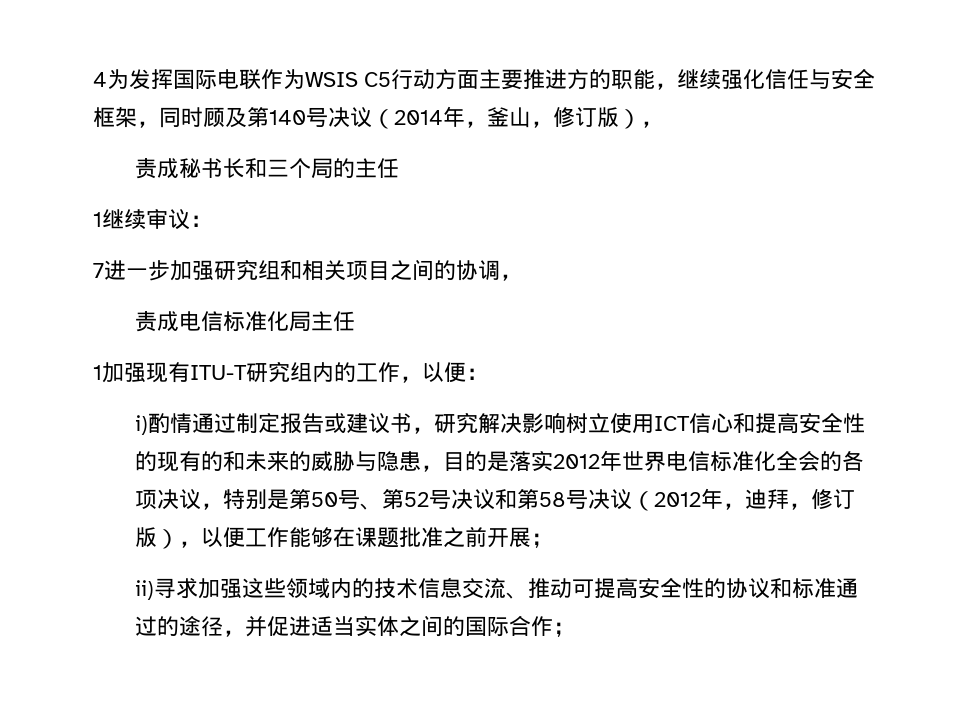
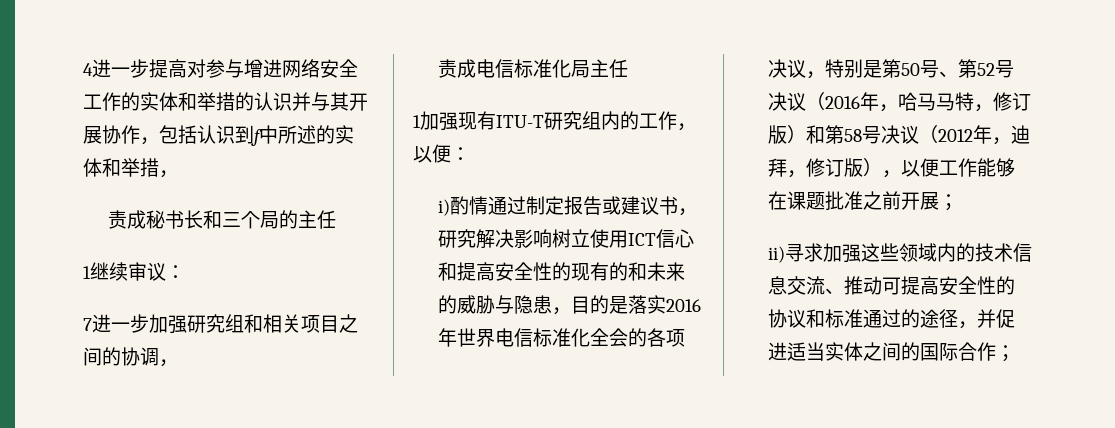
[107,69,875,90] [93,106,641,129] 为发挥国际电联作为WSIS C5行动方面主要推进方的职能，继续强化信任与安全框架，同时顾及第140号决议（2014年，釜山，修订版） -> [92,59,358,78] [83,92,368,111] [83,125,354,146] [83,158,159,177] 进一步提高对参与增进网络安全工作的实体和举措的认识并与其开展协作，包括认识到f中所述的实体和举措
[552,454,600,469] 2012 -> [665,299,701,312] 2016
(495, 499) none -> [805,92,1031,112] [767,125,806,144] （2016年，哈马马特，修订版）

